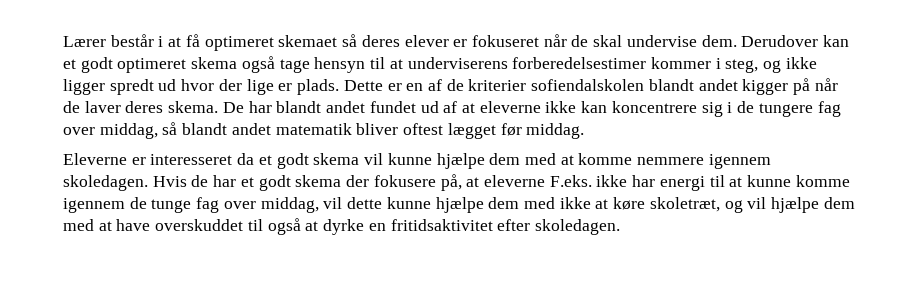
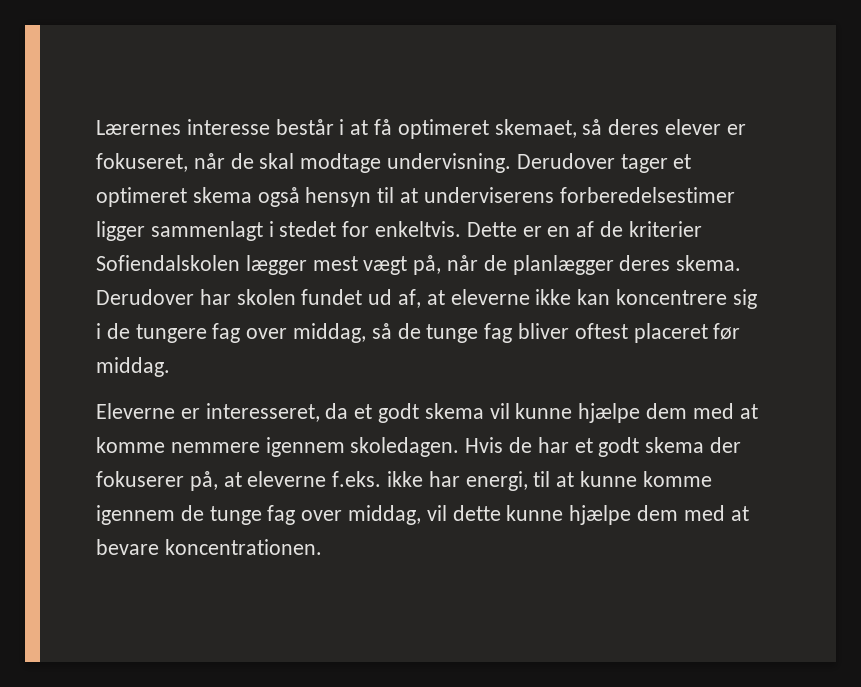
[63,36,106,47] Lærer -> [96,119,270,135] Lærernes interesse
[278,35,338,47] skemaet -> [494,119,577,138] skemaet,
[471,35,539,47] fokuseret -> [96,153,188,172] fokuseret,
[626,35,850,47] [63,57,113,73] undervise dem. Derudover kan et godt -> [300,153,692,173] modtage undervisning. Derudover tager et
[279,59,310,73] tage -> (300, 197) none
[650,57,817,73] [63,79,340,95] kommer i steg, og ikke ligger spredt ud hvor der lige er plads. -> [96,221,462,241] ligger sammenlagt i stedet for enkeltvis.
[531,78,838,95] [63,101,121,113] sofiendalskolen blandt andet kigger på når de laver -> [96,255,614,275] Sofiendalskolen lægger mest vægt på, når de planlægger
[222,101,366,113] De har blandt andet -> [96,289,296,305] Derudover har skolen
[443,101,458,113] af -> [398,289,422,308] af,
[182,123,352,135] blandt andet matematik -> [397,323,513,343] de tunge fag
[447,123,496,139] lægget -> [633,323,708,343] placeret
[150,154,233,165] interesseret -> [205,403,320,422] interesseret,
[373,175,436,187] fokusere -> [96,471,184,487] fokuserer
[549,175,592,187] F.eks. -> [332,471,382,487] f.eks.
[659,176,705,191] energi -> [465,471,528,491] energi,
[559,197,855,213] [63,218,620,235] ikke at køre skoletræt, og vil hjælpe dem med at have overskuddet til også at dyrke en fritidsaktivitet efter skoledagen. -> [730,506,749,521] [96,539,322,555] at bevare koncentrationen.

